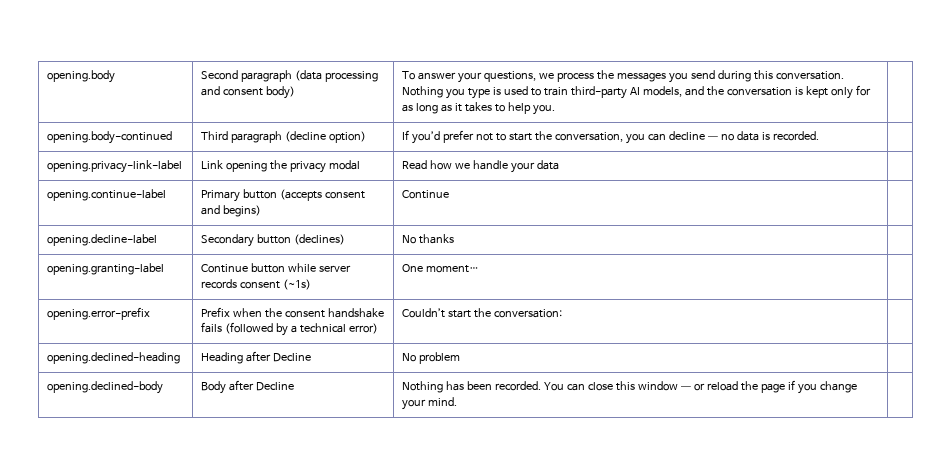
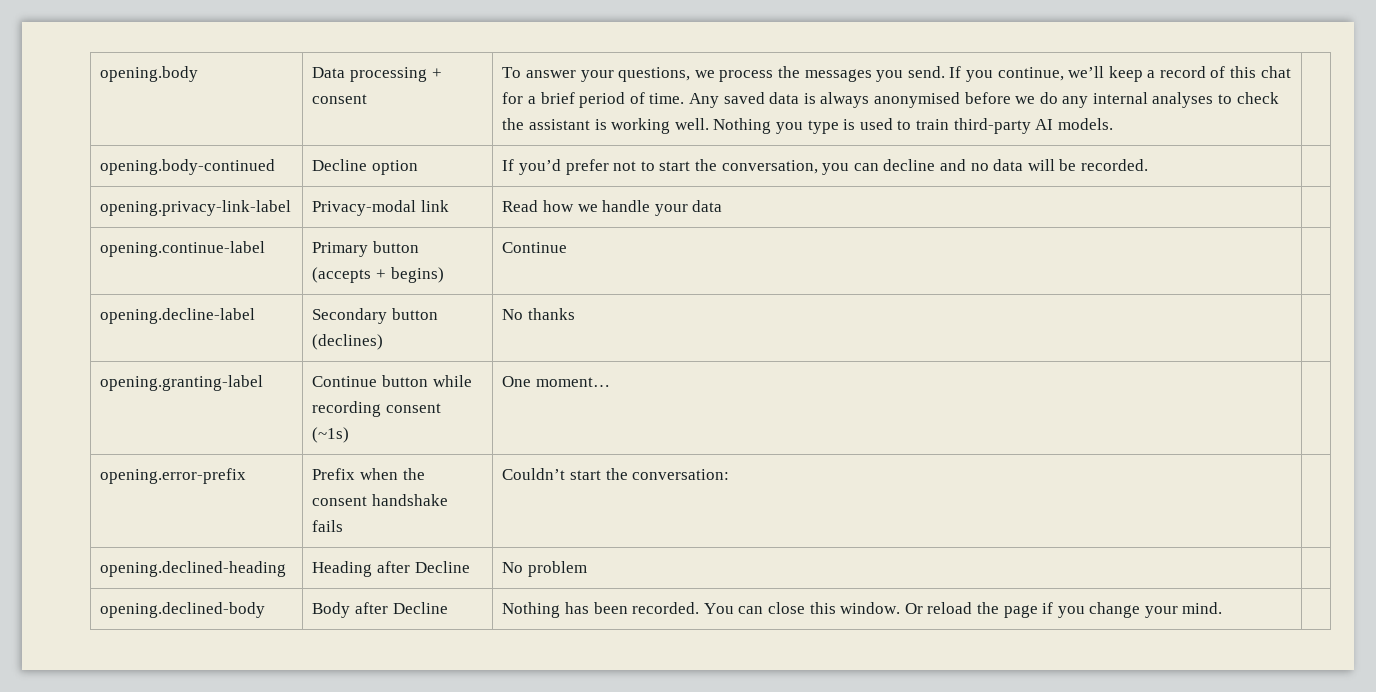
[201,70,379,82] [201,86,296,99] Second paragraph (data processing and consent body) -> [312,67,442,82] [312,94,368,104] Data processing + consent
[691,70,844,82] send during this conversation. -> [907,66,1291,82] [502,92,1279,108] [502,118,709,134] send. If you continue, we’ll keep a record of this chat for a brief period of time. Any saved data is always anonymised before we do any internal analyses to check the assistant is working well.
[643,85,871,99] [402,102,556,115] [47,131,173,144] [201,131,367,143] models, and the conversation is kept only for as long as it takes to help you. | // opening.body-continued | Third paragraph (decline option) -> [1057,118,1113,130] [100,159,276,175] [312,159,419,175] models. | // opening.body-continued | Decline option
[707,136,718,140] — -> [939,159,966,171] and
[761,132,770,140] is -> [1027,159,1077,171] will be
[201,160,361,173] Link opening the privacy modal -> [312,200,450,216] Privacy-modal link
[325,191,366,199] [201,205,221,215] consent and -> [376,269,387,279] +
[319,265,352,272] [201,279,238,289] server records -> [312,401,382,417] recording
[225,322,379,336] (followed by a technical error) -> (344, 526) none
[638,381,706,391] window — or -> [840,602,923,614] window. Or

